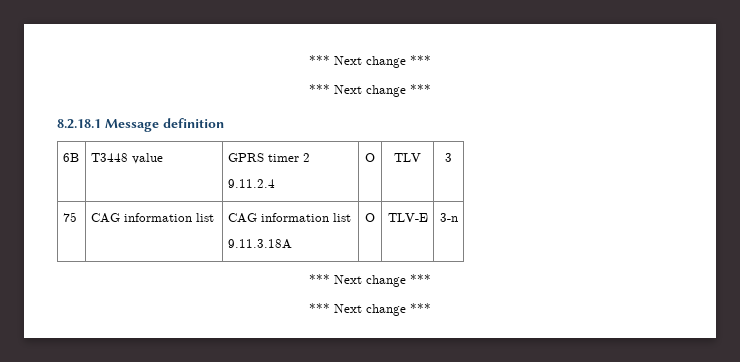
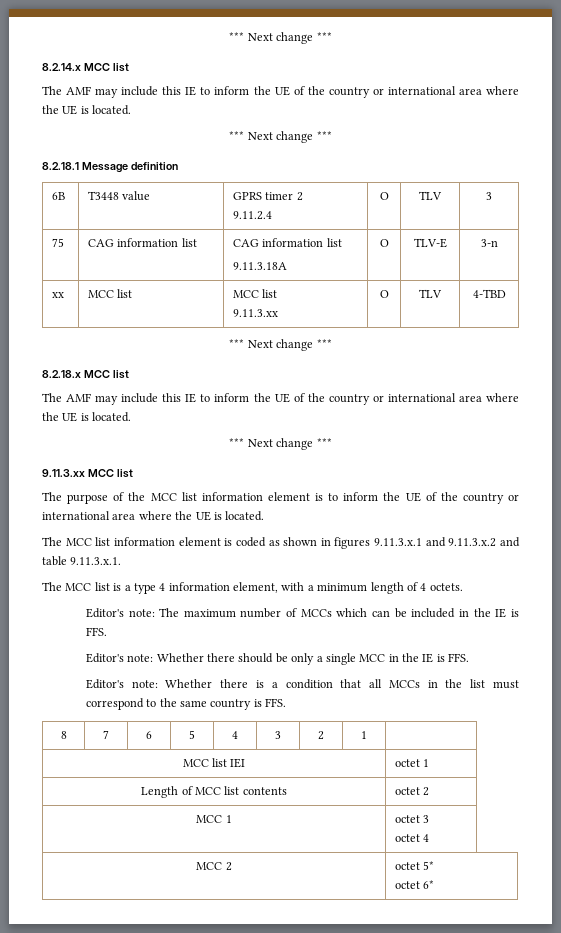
[309,55,431,68] *** Next change *** -> [229,32,332,44] [42,63,129,72] [42,86,519,98] [42,105,132,115] *** Next change *** // 8.2.14.x MCC list // The AMF may include this IE to inform the UE of the country or international area where the UE is located.
[309,274,431,287] [309,303,431,316] // *** Next change *** // *** Next change *** -> [51,292,64,298] [87,289,133,298] [232,289,278,298] [232,309,278,317] [379,290,389,298] [419,289,442,298] [472,289,506,298] [229,339,332,351] [42,370,129,379] [42,393,519,405] [42,412,132,422] [229,438,332,450] [42,469,133,478] [42,492,519,504] [42,511,265,521] [42,537,521,549] [42,556,122,566] [42,582,463,594] [85,608,520,618] [85,627,107,636] [85,653,470,665] [85,679,519,689] [85,698,287,710] [60,731,67,739] [103,730,109,739] [146,731,152,739] [189,730,195,739] [232,731,238,739] [275,731,281,739] [318,731,324,740] [361,731,367,739] [182,758,246,768] [394,759,430,767] [141,786,287,798] [394,787,430,796] [196,815,232,823] [394,815,430,823] [394,834,430,842] [196,862,232,871] [394,861,435,870] [394,880,435,889] // xx | MCC list | MCC list // 9.11.3.xx | O | TLV | 4-TBD // *** Next change *** // 8.2.18.x MCC list // The AMF may include this IE to inform the UE of the country or international area where the UE is located. // *** Next change *** // 9.11.3.xx MCC list // The purpose of the MCC list information element is to inform the UE of the country or international area where the UE is located. // The MCC list information element is coded as shown in figures 9.11.3.x.1 and 9.11.3.x.2 and table 9.11.3.x.1. // The MCC list is a type 4 information element, with a minimum length of 4 octets. // Editor's note: The maximum number of MCCs which can be included in the IE is FFS. // Editor's note: Whether there should be only a single MCC in the IE is FFS. // Editor's note: Whether there is a condition that all MCCs in the list must correspond to the same country is FFS. // 8 | 7 | 6 | 5 | 4 | 3 | 2 | 1 | // MCC list IEI | octet 1 // Length of MCC list contents | octet 2 // MCC 1 | octet 3 // octet 4 // MCC 2 | octet 5* // octet 6*

